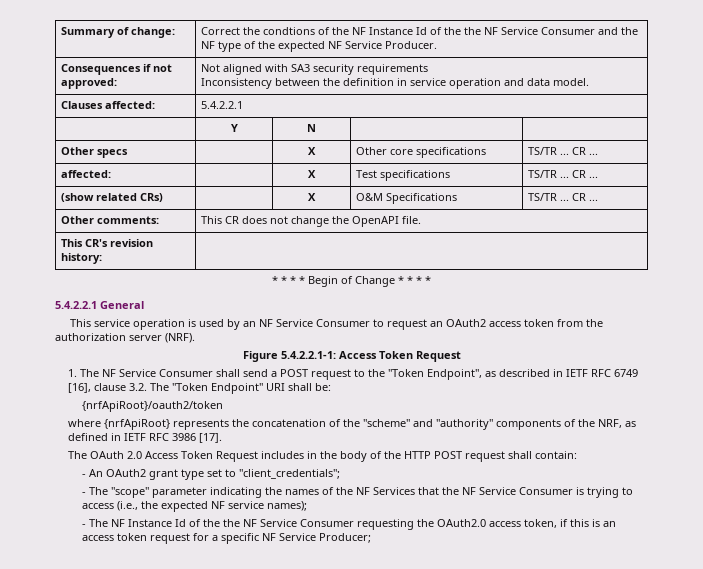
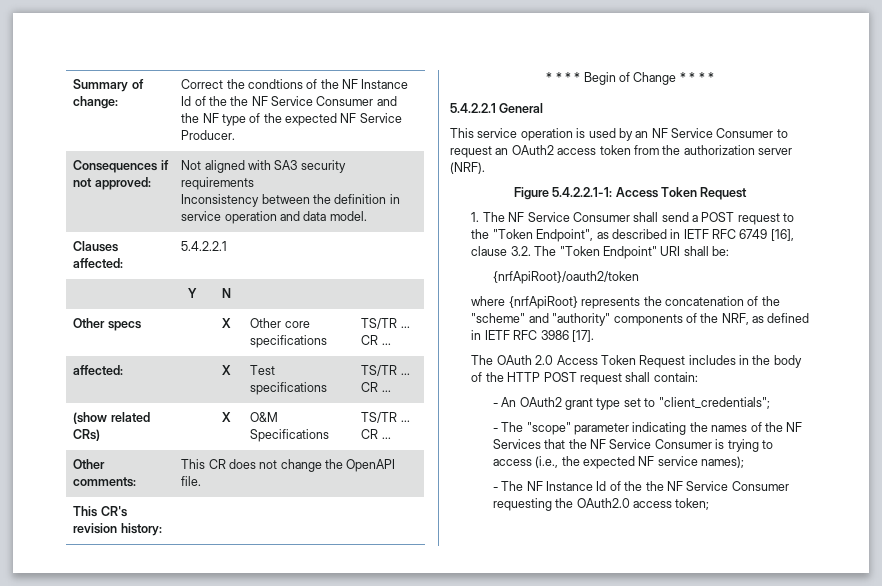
[523,519,616,528] [81,533,371,544] token, if this is an access token request for a specific NF Service Producer; -> [675,498,710,510] token;

